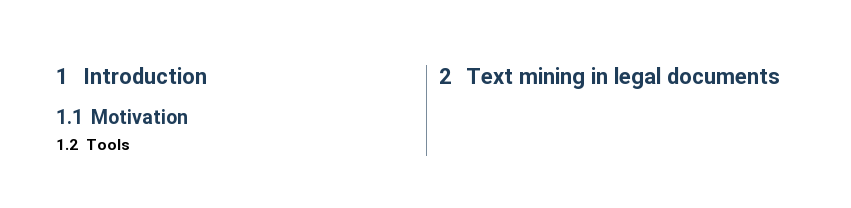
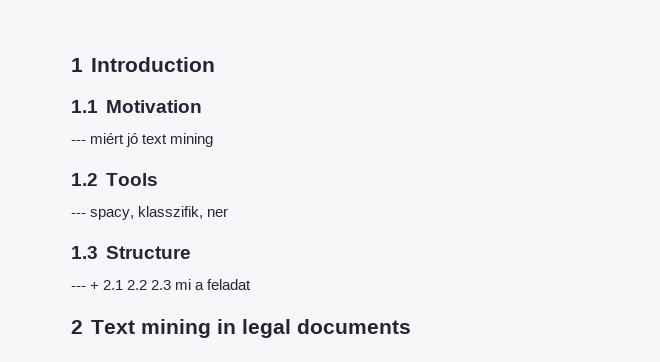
[56,139,130,150] 1.2 Tools -> [71,133,214,147] [71,173,158,186] [71,206,229,220] [71,246,191,259] [71,279,252,290] --- miért jó text mining // 1.2 Tools // --- spacy, klasszifik, ner // 1.3 Structure // --- + 2.1 2.2 2.3 mi a feladat

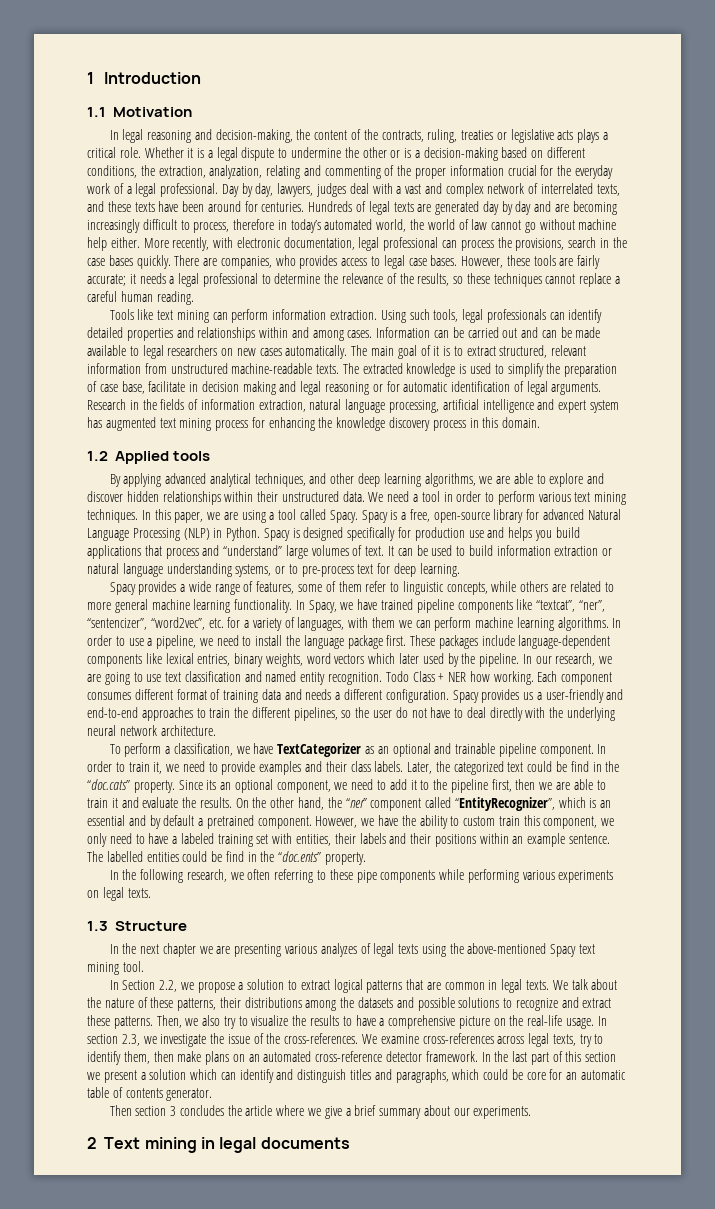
[71,133,214,147] [71,173,158,186] [71,206,229,220] [71,246,191,259] [71,279,252,290] --- miért jó text mining // 1.2 Tools // --- spacy, klasszifik, ner // 1.3 Structure // --- + 2.1 2.2 2.3 mi a feladat -> [109,129,609,143] [87,147,586,161] [87,165,613,179] [87,183,620,197] [87,201,617,215] [87,219,617,233] [87,237,627,251] [87,255,601,269] [87,273,621,287] [87,291,194,305] [109,309,603,323] [87,327,601,341] [87,345,587,359] [87,363,618,377] [87,381,602,395] [87,399,619,413] [87,417,541,431] [87,451,211,464] [109,473,605,487] [87,491,627,505] [87,509,621,523] [87,527,580,541] [87,545,613,559] [87,563,460,577] [109,581,614,595] [87,599,605,613] [87,617,622,631] [87,635,611,649] [87,653,613,667] [87,671,613,685] [87,689,624,703] [87,707,616,721] [87,725,216,736] [109,743,607,757] [87,761,620,775] [87,779,606,793] [87,797,612,811] [87,815,615,829] [87,833,611,847] [87,851,367,865] [109,869,614,883] [87,887,151,901] [87,921,187,931] [109,943,596,957] [87,961,144,975] [109,979,618,993] [87,997,612,1011] [87,1015,607,1029] [87,1033,604,1047] [87,1051,617,1065] [87,1069,627,1083] [87,1087,213,1101] [109,1105,532,1119] In legal reasoning and decision-making, the content of the contracts, ruling, treaties or legislative acts plays a critical role. Whether it is a legal dispute to undermine the other or is a decision-making based on different conditions, the extraction, analyzation, relating and commenting of the proper information crucial for the everyday work of a legal professional. Day by day, lawyers, judges deal with a vast and complex network of interrelated texts, and these texts have been around for centuries. Hundreds of legal texts are generated day by day and are becoming increasingly difficult to process, therefore in today’s automated world, the world of law cannot go without machine help either. More recently, with electronic documentation, legal professional can process the provisions, search in the case bases quickly. There are companies, who provides access to legal case bases. However, these tools are fairly accurate; it needs a legal professional to determine the relevance of the results, so these techniques cannot replace a careful human reading. // Tools like text mining can perform information extraction. Using such tools, legal professionals can identify detailed properties and relationships within and among cases. Information can be carried out and can be made available to legal researchers on new cases automatically. The main goal of it is to extract structured, relevant information from unstructured machine-readable texts. The extracted knowledge is used to simplify the preparation of case base, facilitate in decision making and legal reasoning or for automatic identification of legal arguments. Research in the fields of information extraction, natural language processing, artificial intelligence and expert system has augmented text mining process for enhancing the knowledge discovery process in this domain. // 1.2 Applied tools // By applying advanced analytical techniques, and other deep learning algorithms, we are able to explore and discover hidden relationships within their unstructured data. We need a tool in order to perform various text mining techniques. In this paper, we are using a tool called Spacy. Spacy is a free, open-source library for advanced Natural Language Processing (NLP) in Python. Spacy is designed specifically for production use and helps you build applications that process and “understand” large volumes of text. It can be used to build information extraction or natural language understanding systems, or to pre-process text for deep learning. // Spacy provides a wide range of features, some of them refer to linguistic concepts, while others are related to more general machine learning functionality. In Spacy, we have trained pipeline components like “textcat”, “ner”, “sentencizer”, “word2vec”, etc. for a variety of languages, with them we can perform machine learning algorithms. In order to use a pipeline, we need to install the language package first. These packages include language-dependent components like lexical entries, binary weights, word vectors which later used by the pipeline. In our research, we are going to use text classification and named entity recognition. Todo Class + NER how working. Each component consumes different format of training data and needs a different configuration. Spacy provides us a user-friendly and end-to-end approaches to train the different pipelines, so the user do not have to deal directly with the underlying neural network architecture. // To perform a classification, we have TextCategorizer as an optional and trainable pipeline component. In order to train it, we need to provide examples and their class labels. Later, the categorized text could be find in the “doc.cats” property. Since its an optional component, we need to add it to the pipeline first, then we are able to train it and evaluate the results. On the other hand, the “ner” component called “EntityRecognizer”, which is an essential and by default a pretrained component. However, we have the ability to custom train this component, we only need to have a labeled training set with entities, their labels and their positions within an example sentence. The labelled entities could be find in the “doc.ents” property. // In the following research, we often referring to these pipe components while performing various experiments on legal texts. // 1.3 Structure // In the next chapter we are presenting various analyzes of legal texts using the above-mentioned Spacy text mining tool. // In Section 2.2, we propose a solution to extract logical patterns that are common in legal texts. We talk about the nature of these patterns, their distributions among the datasets and possible solutions to recognize and extract these patterns. Then, we also try to visualize the results to have a comprehensive picture on the real-life usage. In section 2.3, we investigate the issue of the cross-references. We examine cross-references across legal texts, try to identify them, then make plans on an automated cross-reference detector framework. In the last part of this section we present a solution which can identify and distinguish titles and paragraphs, which could be core for an automatic table of contents generator. // Then section 3 concludes the article where we give a brief summary about our experiments.

